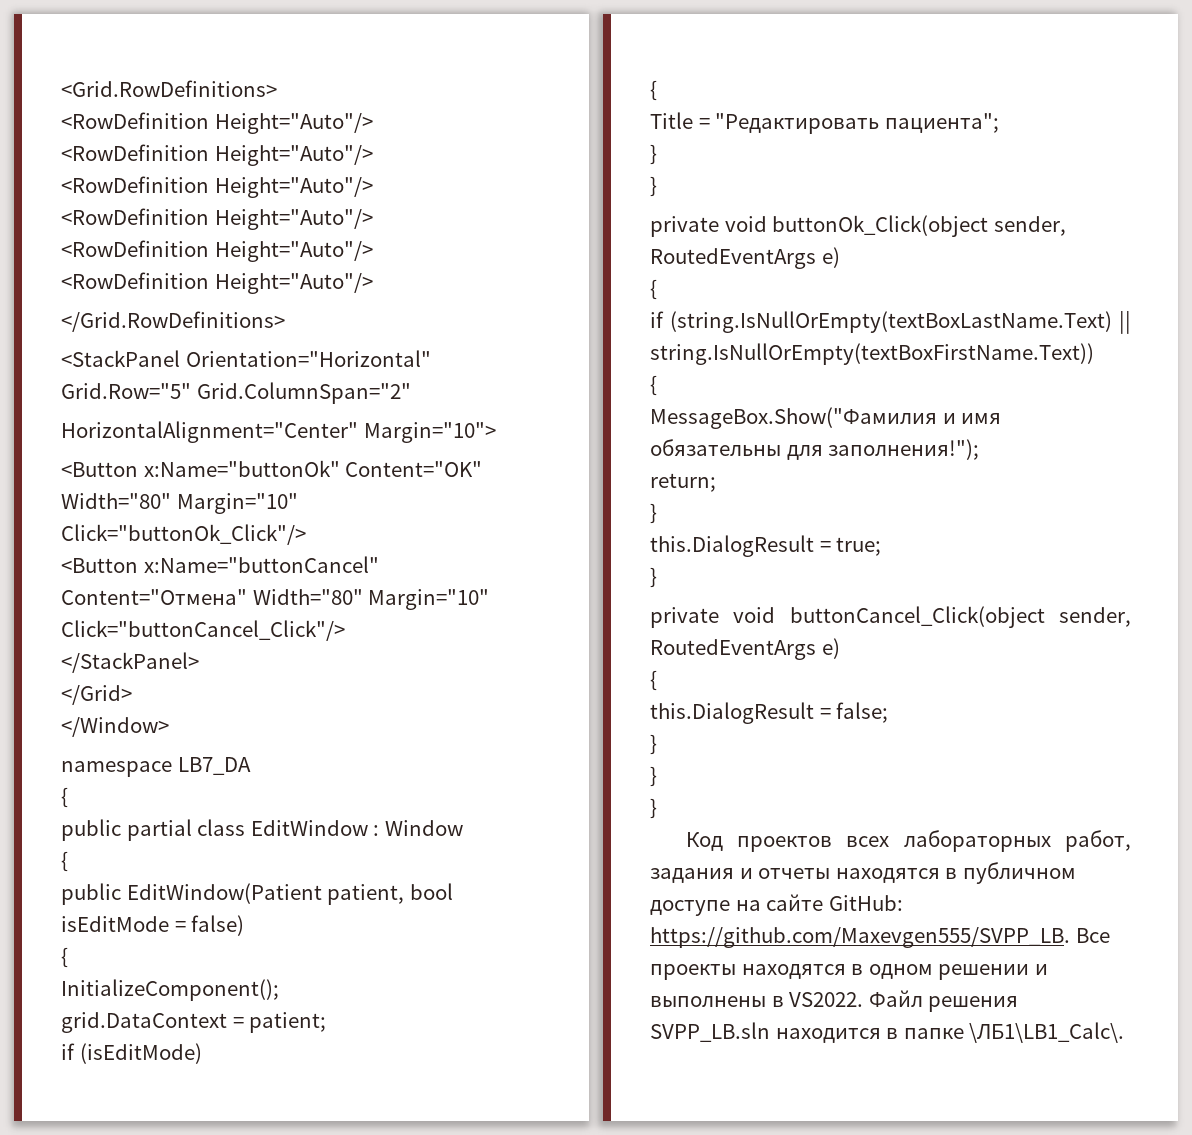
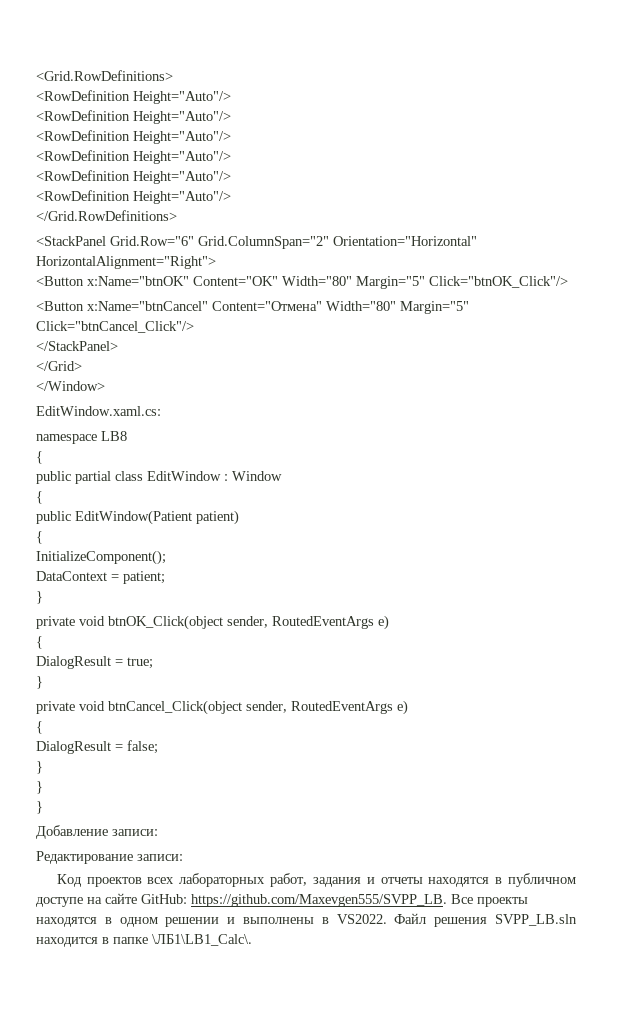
[185,350,431,367] [61,382,411,404] [61,421,496,443] [61,460,340,477] Orientation="Horizontal" Grid.Row="5" Grid.ColumnSpan="2" // HorizontalAlignment="Center" Margin="10"> // <Button x:Name="buttonOk" -> [110,236,477,249] [36,256,216,269] [36,276,189,286] Grid.Row="6" Grid.ColumnSpan="2" Orientation="Horizontal" HorizontalAlignment="Right"> // <Button x:Name="btnOK"
[176,493,298,514] [61,524,306,545] [61,556,379,573] Margin="10" Click="buttonOk_Click"/> // <Button x:Name="buttonCancel" -> [356,276,568,289] [36,301,208,311] Margin="5" Click="btnOK_Click"/> // <Button x:Name="btnCancel"
[368,589,490,610] [61,620,345,641] Margin="10" Click="buttonCancel_Click"/> -> [400,301,469,314] [36,321,194,333] Margin="5" Click="btnCancel_Click"/>
(169, 727) none -> [36,406,161,416] // EditWindow.xaml.cs:
[177,757,251,775] LB7_DA -> [101,431,127,441] LB8
[327,883,453,905] [61,915,245,936] patient, bool isEditMode = false) -> [196,510,239,525] patient)
[61,1012,227,1033] grid.DataContext -> [36,571,107,581] DataContext
[61,1043,202,1064] [650,80,657,101] [650,112,999,134] [650,144,657,165] [650,176,657,197] [650,215,1066,237] [650,247,840,269] [650,279,657,300] [650,311,1131,334] [650,343,1094,365] [650,375,657,396] [650,407,1002,429] [650,439,980,460] [650,473,716,492] [650,503,657,524] [650,535,814,557] // if (isEditMode) // { // Title = "Редактировать пациента"; // } // } // private void buttonOk_Click(object sender, RoutedEventArgs e) // { // if (string.IsNullOrEmpty(textBoxLastName.Text) || string.IsNullOrEmpty(textBoxFirstName.Text)) // { // MessageBox.Show("Фамилия и имя обязательны для заполнения!"); // return; // } // this.DialogResult -> [36,591,43,604] [36,615,389,630] [36,636,43,649] [36,656,111,669] // } // private void btnOK_Click(object sender, RoutedEventArgs e) // { // DialogResult
[789,606,1131,628] [650,638,840,660] [650,670,657,691] [650,702,814,724] buttonCancel_Click(object sender, RoutedEventArgs e) // { // this.DialogResult -> [108,700,408,715] [36,721,43,734] [36,741,111,754] btnCancel_Click(object sender, RoutedEventArgs e) // { // DialogResult
(657, 808) none -> [36,825,158,839] [36,851,183,864] // Добавление записи: // Редактирование записи:

